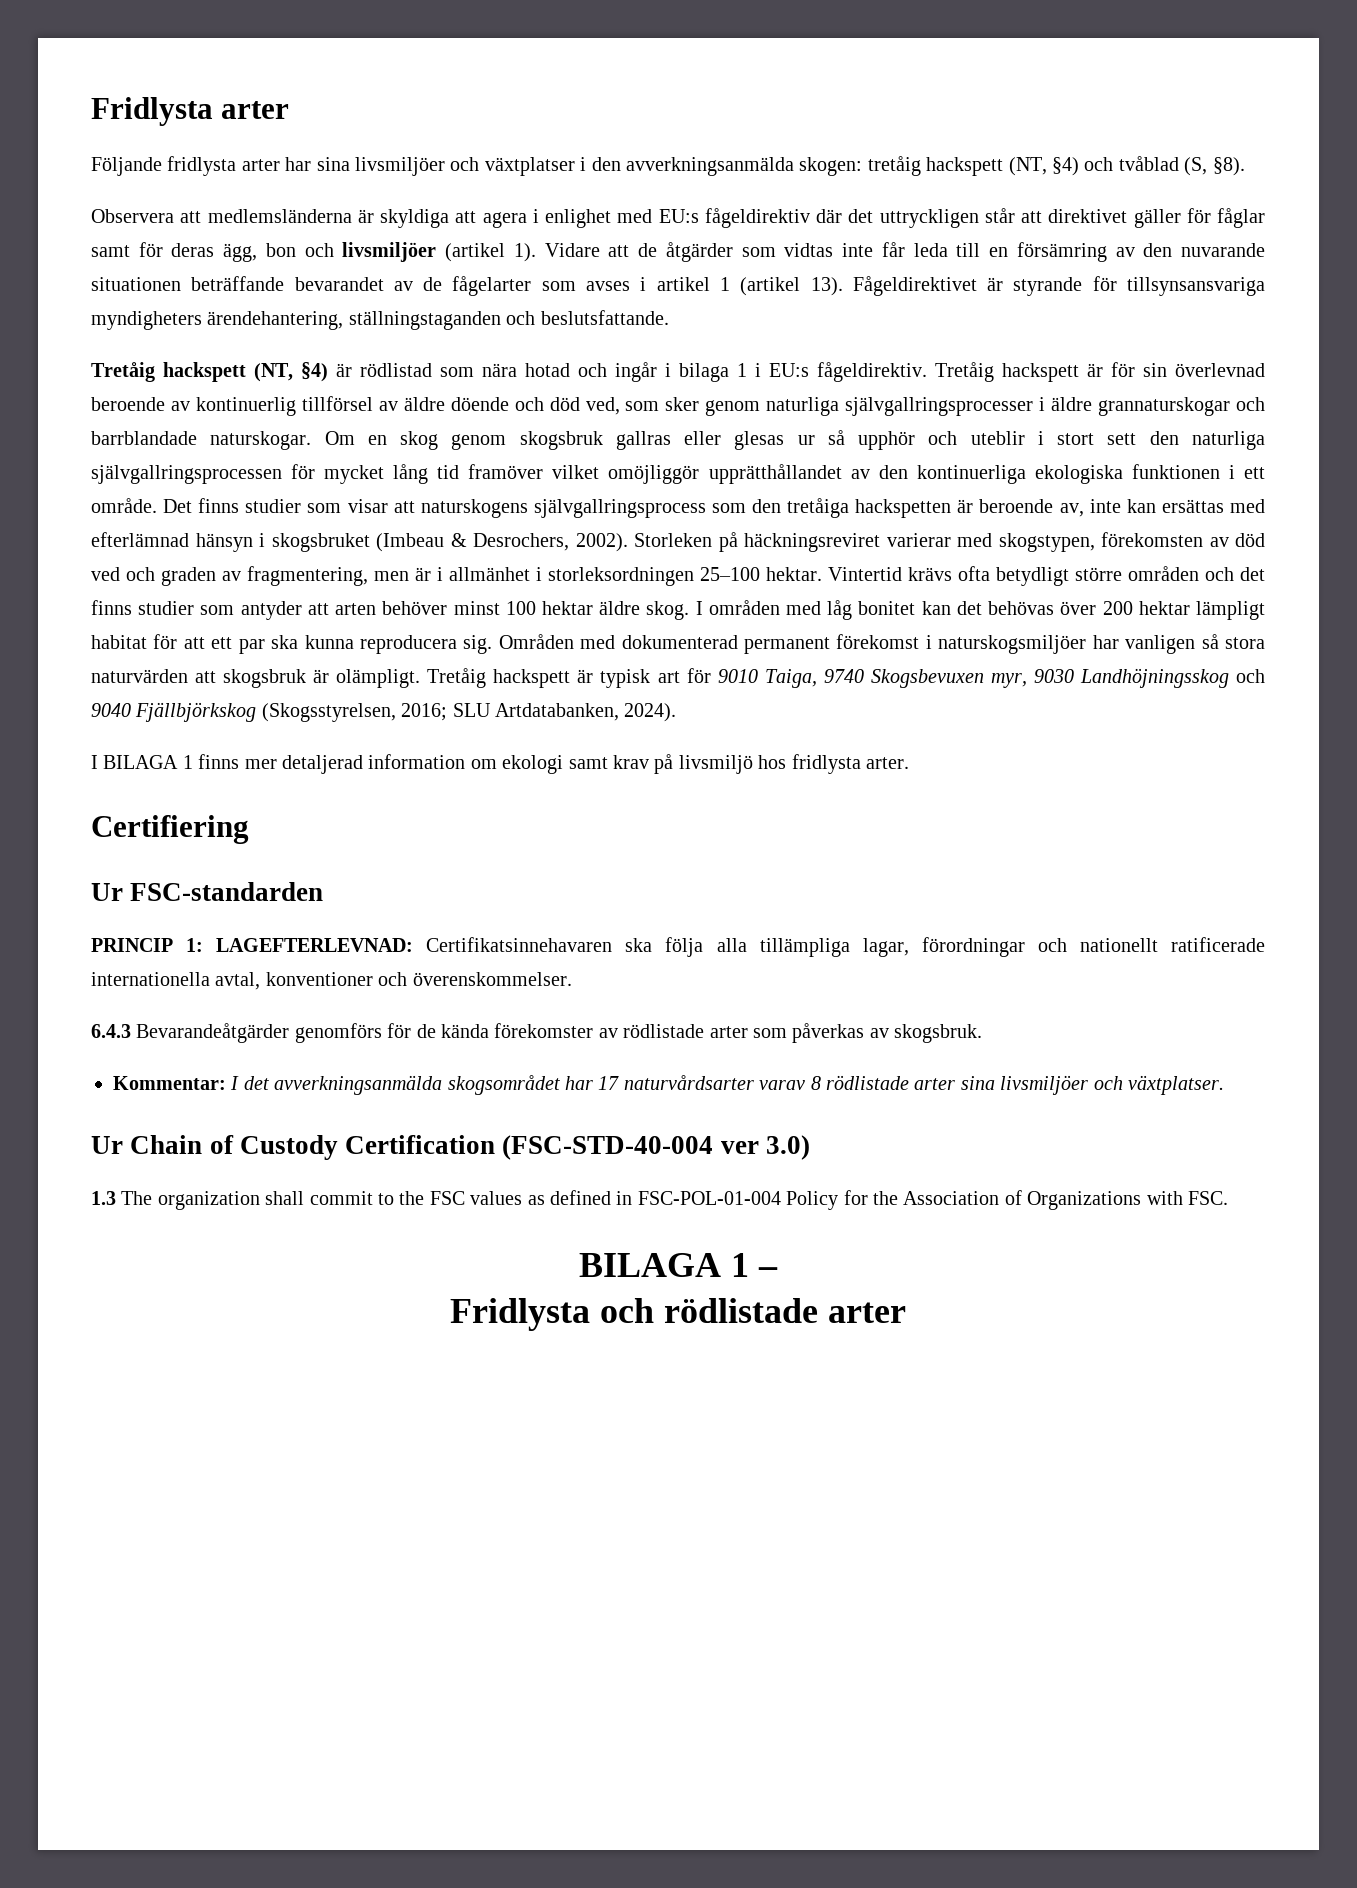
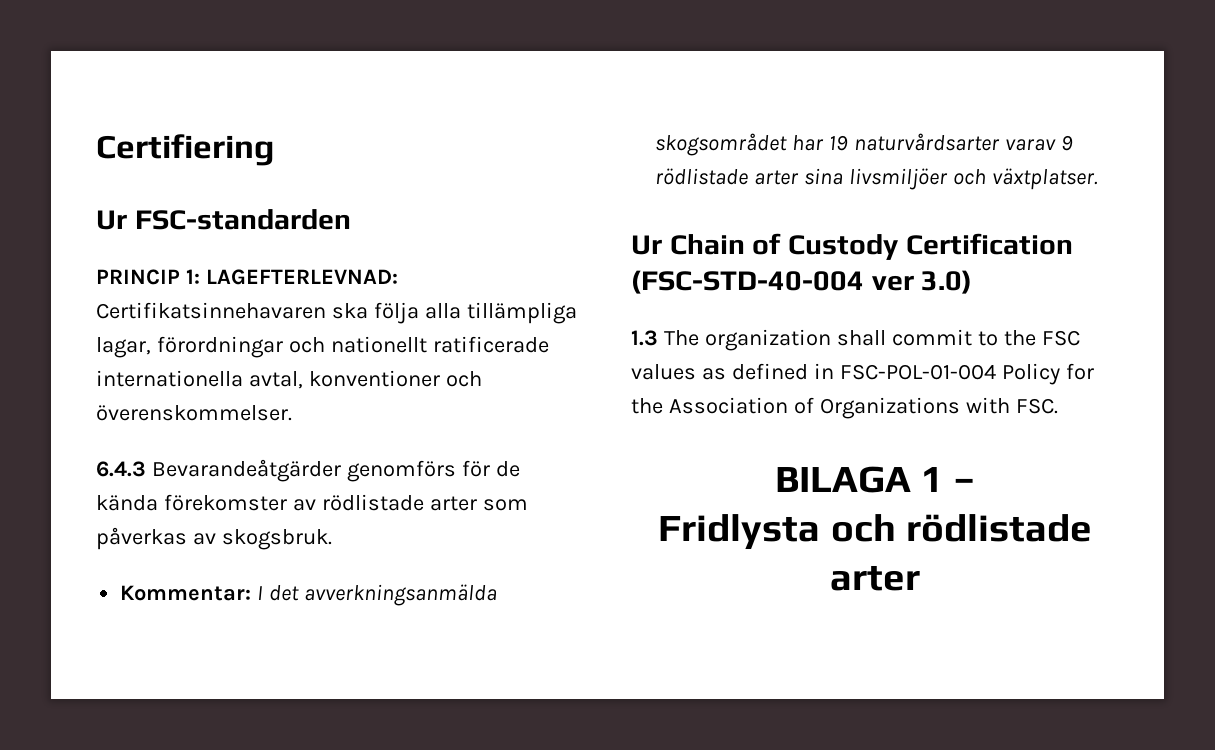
[91,97,290,126] [91,156,1245,176] [91,208,1265,228] [91,242,1265,262] [91,276,1265,296] [91,310,669,330] [91,362,1265,382] [91,396,1265,416] [91,430,1266,450] [91,464,1265,484] [91,498,1266,518] [91,532,1265,552] [91,566,1265,586] [91,600,1266,620] [91,634,1266,654] [91,668,1265,688] [91,702,677,722] [91,754,909,774] Fridlysta arter // Följande fridlysta arter har sina livsmiljöer och växtplatser i den avverkningsanmälda skogen: tretåig hackspett (NT, §4) och tvåblad (S, §8). // Observera att medlemsländerna är skyldiga att agera i enlighet med EU:s fågeldirektiv där det uttryckligen står att direktivet gäller för fåglar samt för deras ägg, bon och livsmiljöer (artikel 1). Vidare att de åtgärder som vidtas inte får leda till en försämring av den nuvarande situationen beträffande bevarandet av de fågelarter som avses i artikel 1 (artikel 13). Fågeldirektivet är styrande för tillsynsansvariga myndigheters ärendehantering, ställningstaganden och beslutsfattande. // Tretåig hackspett (NT, §4) är rödlistad som nära hotad och ingår i bilaga 1 i EU:s fågeldirektiv. Tretåig hackspett är för sin överlevnad beroende av kontinuerlig tillförsel av äldre döende och död ved, som sker genom naturliga självgallringsprocesser i äldre grannaturskogar och barrblandade naturskogar. Om en skog genom skogsbruk gallras eller glesas ur så upphör och uteblir i stort sett den naturliga självgallringsprocessen för mycket lång tid framöver vilket omöjliggör upprätthållandet av den kontinuerliga ekologiska funktionen i ett område. Det finns studier som visar att naturskogens självgallringsprocess som den tretåiga hackspetten är beroende av, inte kan ersättas med efterlämnad hänsyn i skogsbruket (Imbeau & Desrochers, 2002). Storleken på häckningsreviret varierar med skogstypen, förekomsten av död ved och graden av fragmentering, men är i allmänhet i storleksordningen 25–100 hektar. Vintertid krävs ofta betydligt större områden och det finns studier som antyder att arten behöver minst 100 hektar äldre skog. I områden med låg bonitet kan det behövas över 200 hektar lämpligt habitat för att ett par ska kunna reproducera sig. Områden med dokumenterad permanent förekomst i naturskogsmiljöer har vanligen så stora naturvärden att skogsbruk är olämpligt. Tretåig hackspett är typisk art för 9010 Taiga, 9740 Skogsbevuxen myr, 9030 Landhöjningsskog och 9040 Fjällbjörkskog (Skogsstyrelsen, 2016; SLU Artdatabanken, 2024). // I BILAGA 1 finns mer detaljerad information om ekologi samt krav på livsmiljö hos fridlysta arter. // -> (96, 150) none
[598,1076,620,1090] 17 -> [829,135,849,151] 19
[810,1076,821,1090] 8 -> [1060,135,1073,151] 9

